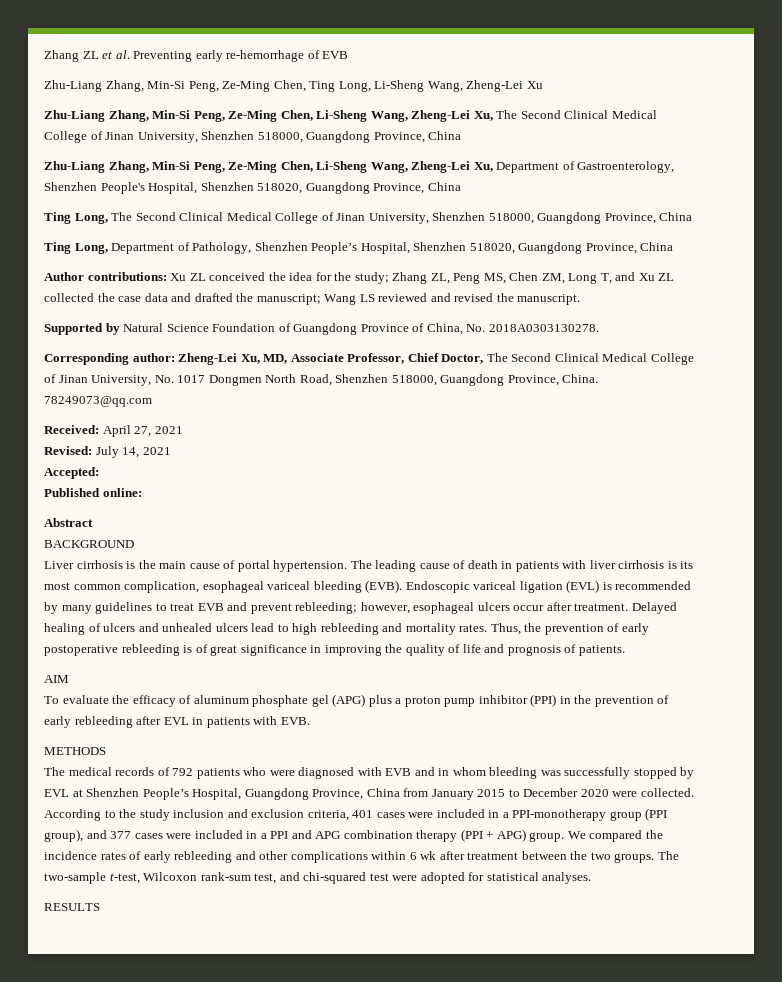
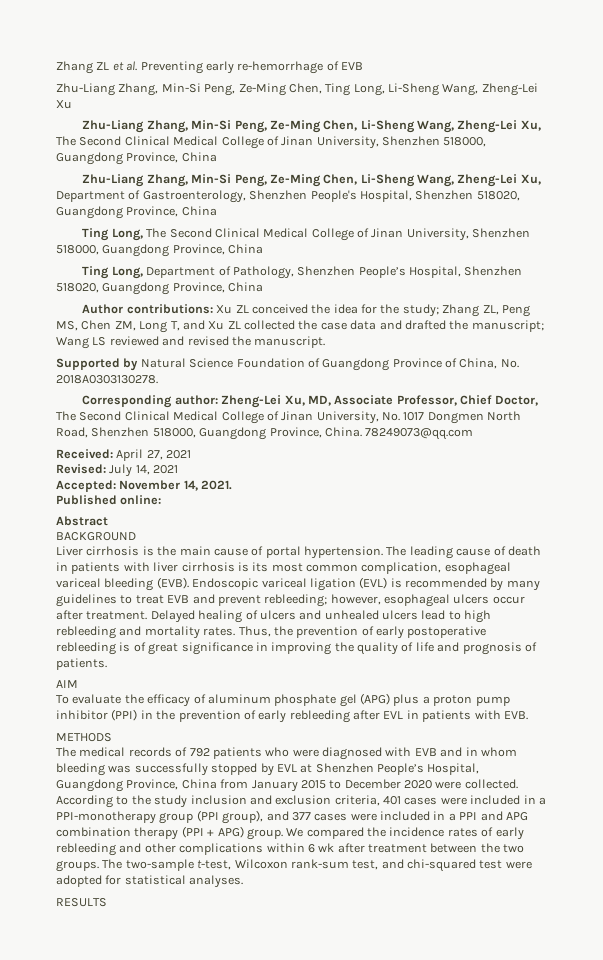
(99, 473) none -> [119,480,233,491] November 14, 2021.

